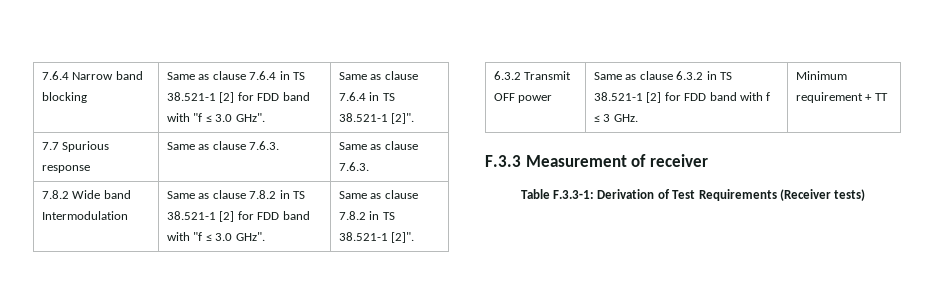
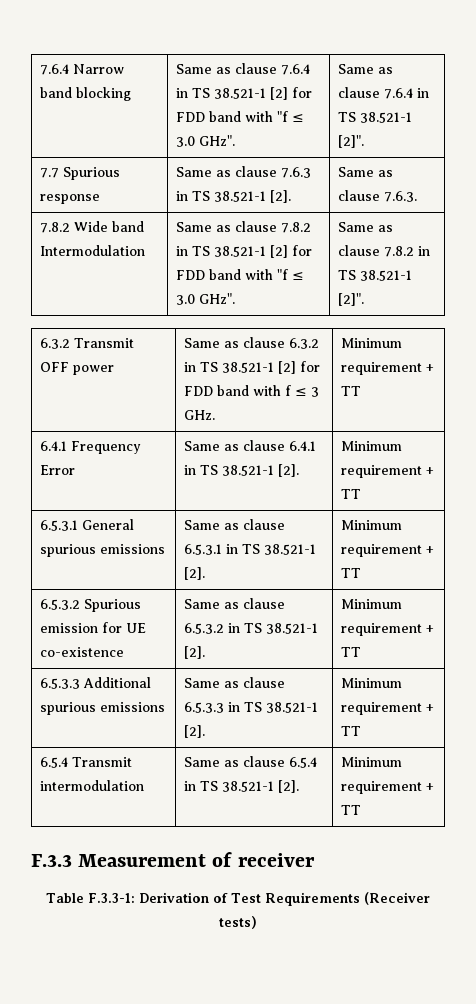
[249,141,280,150] 7.6.3. -> [281,167,312,178] [176,190,292,203] 7.6.3 in TS 38.521-1 [2].
(888, 97) none -> [40,441,142,454] [40,465,76,475] [184,440,317,451] [184,464,300,477] [341,441,403,451] [341,465,435,478] [341,489,362,499] [40,519,135,531] [40,544,166,557] [184,519,286,530] [184,544,317,555] [184,567,206,580] [341,520,403,530] [341,544,435,557] [341,568,362,578] [40,599,142,612] [40,622,147,633] [40,647,125,657] [184,598,286,609] [184,623,319,634] [184,646,206,659] [341,599,403,609] [341,623,435,636] [341,647,362,657] [40,677,152,689] [40,702,166,715] [184,677,286,688] [184,702,319,713] [184,725,206,738] [341,678,403,688] [341,702,435,715] [341,726,362,736] [40,757,133,768] [40,780,145,791] [184,756,318,768] [184,780,300,793] [341,757,403,767] [341,781,435,794] [341,805,362,815] // 6.4.1 Frequency Error | Same as clause 6.4.1 in TS 38.521-1 [2]. | Minimum requirement + TT // 6.5.3.1 General spurious emissions | Same as clause 6.5.3.1 in TS 38.521-1 [2]. | Minimum requirement + TT // 6.5.3.2 Spurious emission for UE co-existence | Same as clause 6.5.3.2 in TS 38.521-1 [2]. | Minimum requirement + TT // 6.5.3.3 Additional spurious emissions | Same as clause 6.5.3.3 in TS 38.521-1 [2]. | Minimum requirement + TT // 6.5.4 Transmit intermodulation | Same as clause 6.5.4 in TS 38.521-1 [2]. | Minimum requirement + TT

